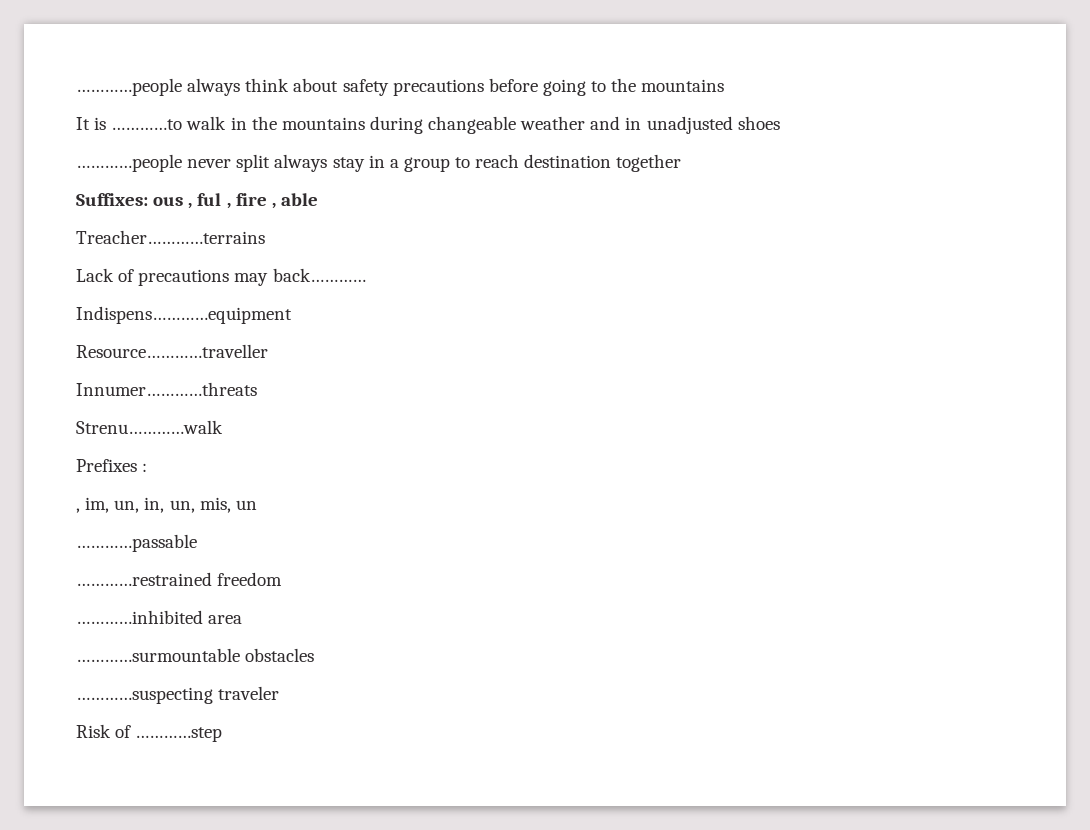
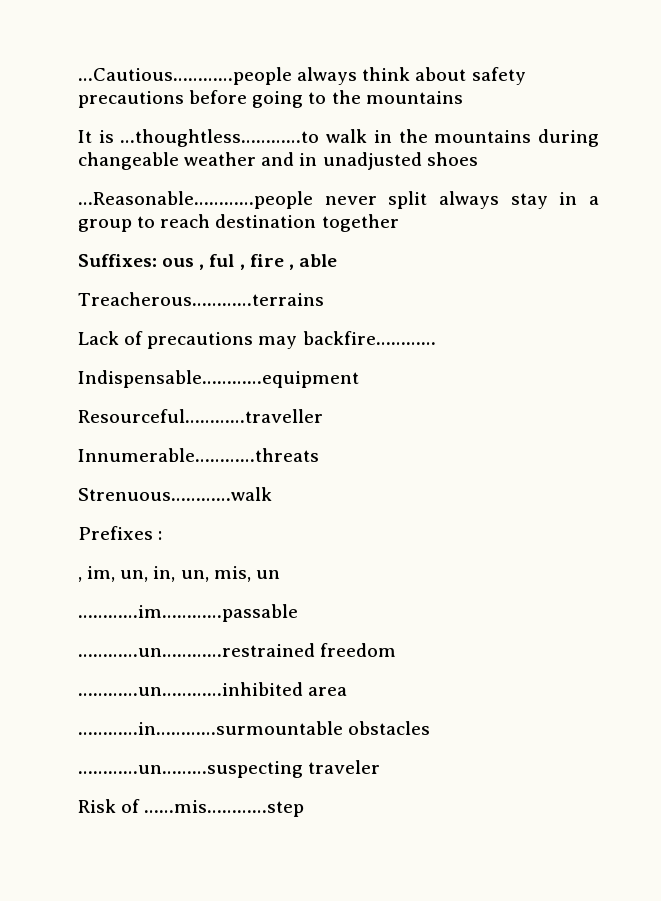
[76,78,182,96] …………people -> [78,67,292,85] …Cautious…………people
[111,119,183,130] …………to -> [120,129,320,147] …thoughtless…………to
[76,154,182,172] …………people -> [78,191,313,209] …Reasonable…………people
[76,230,265,244] Treacher…………terrains -> [78,292,324,306] Treacherous…………terrains
[272,268,366,282] [76,306,292,324] [76,344,268,358] [76,382,257,396] [76,420,223,434] back………… // Indispens…………equipment // Resource…………traveller // Innumer…………threats // Strenu…………walk -> [302,331,436,345] [78,370,359,388] [78,409,323,423] [78,448,319,462] [78,487,272,501] backfire………… // Indispensable…………equipment // Resourceful…………traveller // Innumerable…………threats // Strenuous…………walk
[76,534,197,552] [76,572,212,586] …………passable // …………restrained -> [78,604,298,622] [78,643,315,657] …………im…………passable // …………un…………restrained
[76,610,203,624] …………inhibited -> [78,682,303,696] …………un…………inhibited
[76,648,240,662] …………surmountable -> [78,721,343,735] …………in…………surmountable
[76,687,213,704] …………suspecting -> [78,761,303,778] …………un………suspecting
[135,727,223,742] …………step -> [144,800,305,817] ……mis…………step

